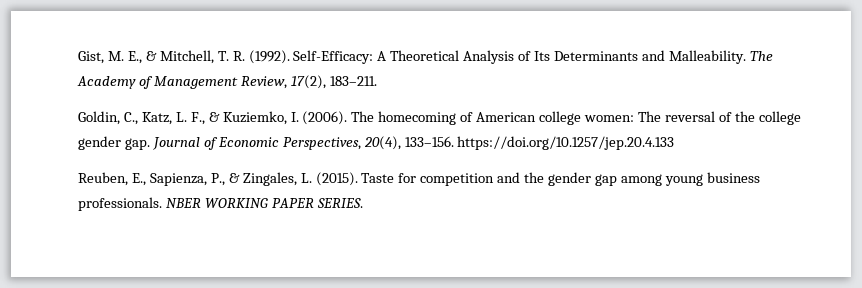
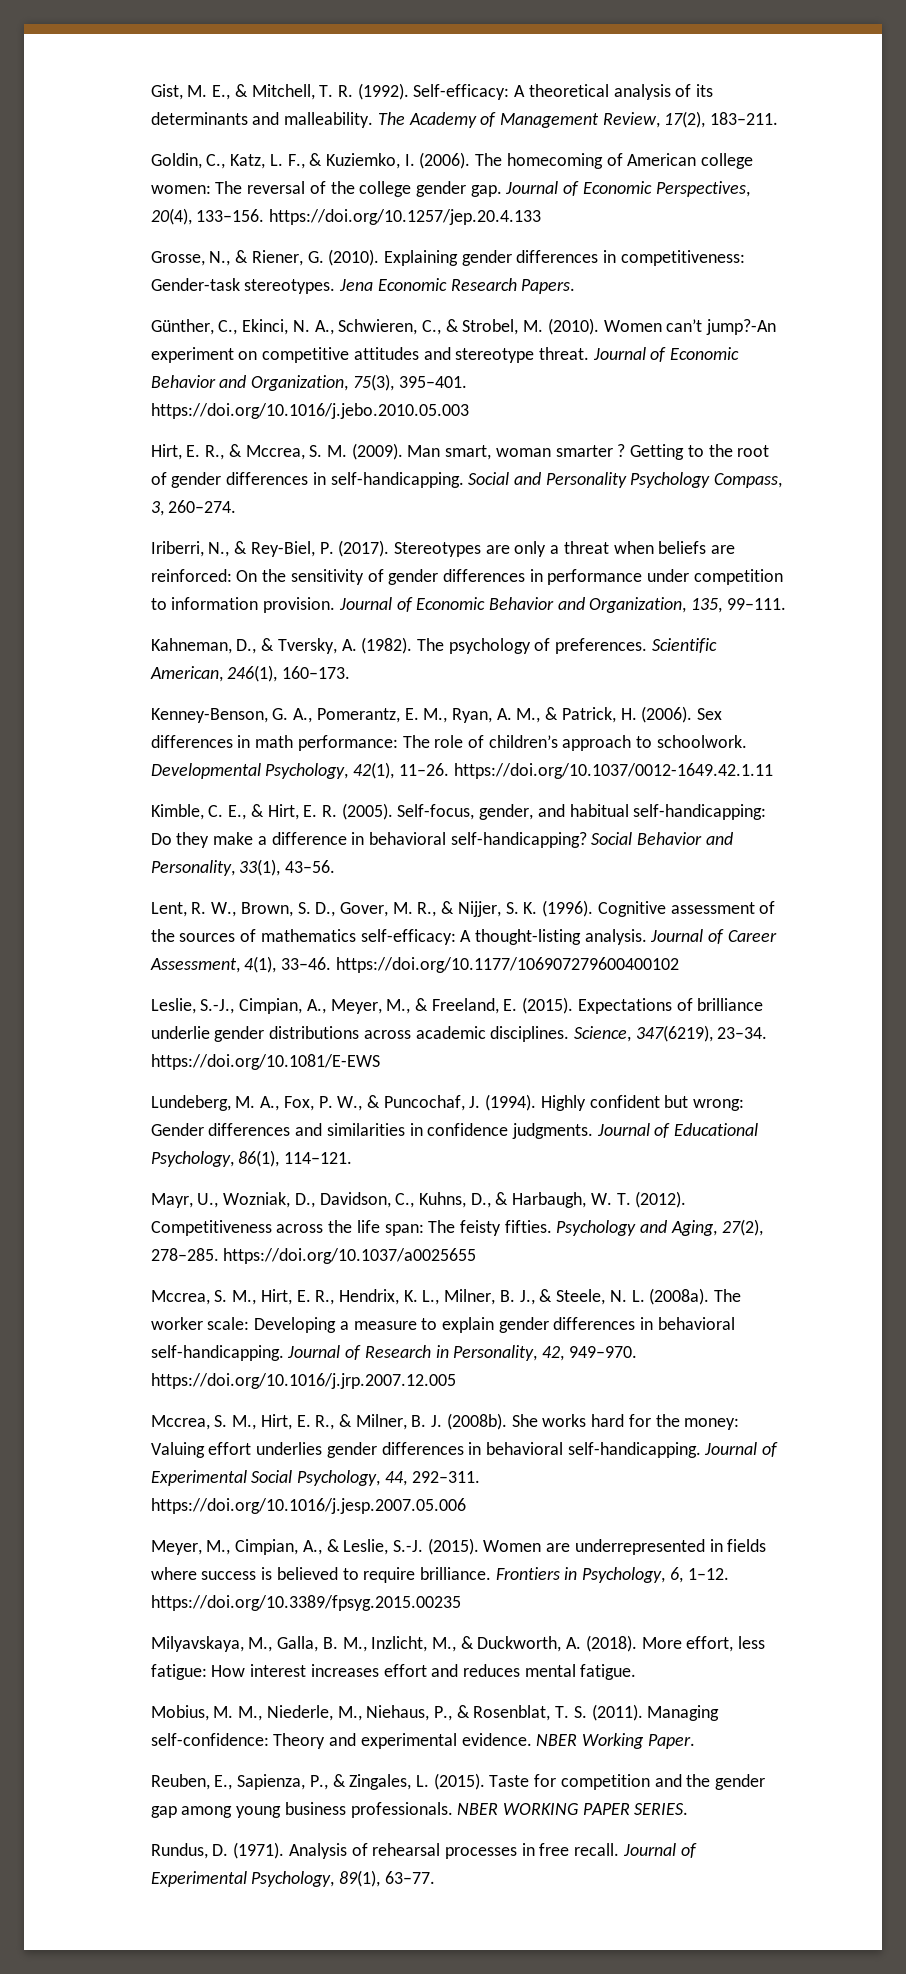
[293,50,746,64] Self-Efficacy: A Theoretical Analysis of Its Determinants and Malleability. -> [413,84,714,100] [150,112,374,128] Self-efficacy: A theoretical analysis of its determinants and malleability.
(675, 143) none -> [150,249,745,266] [150,278,576,294] [150,318,777,335] [150,347,740,363] [150,374,467,391] [150,403,469,419] [150,443,770,460] [150,472,783,488] [150,500,237,516] [150,540,736,557] [150,569,783,585] [150,597,786,613] [150,637,717,654] [149,665,351,682] [150,706,723,723] [150,735,747,751] [150,762,773,779] [150,803,767,820] [150,832,733,848] [150,859,336,876] [150,900,776,917] [150,929,777,945] [149,956,679,973] [150,997,764,1014] [150,1025,768,1042] [150,1054,380,1070] [150,1094,745,1111] [150,1123,759,1139] [150,1150,353,1167] [150,1191,687,1208] [150,1219,763,1236] [150,1248,477,1264] [150,1288,741,1305] [150,1317,735,1333] [150,1345,637,1361] [150,1373,456,1389] [150,1413,740,1430] [150,1442,779,1458] [150,1470,480,1486] [150,1498,466,1514] [150,1538,767,1555] [150,1567,729,1583] [150,1595,461,1611] [150,1635,766,1652] [150,1664,637,1680] [150,1704,720,1721] [150,1733,695,1749] // Grosse, N., & Riener, G. (2010). Explaining gender differences in competitiveness: Gender-task stereotypes. Jena Economic Research Papers. // Günther, C., Ekinci, N. A., Schwieren, C., & Strobel, M. (2010). Women can’t jump?-An experiment on competitive attitudes and stereotype threat. Journal of Economic Behavior and Organization, 75(3), 395–401. https://doi.org/10.1016/j.jebo.2010.05.003 // Hirt, E. R., & Mccrea, S. M. (2009). Man smart, woman smarter ? Getting to the root of gender differences in self-handicapping. Social and Personality Psychology Compass, 3, 260–274. // Iriberri, N., & Rey-Biel, P. (2017). Stereotypes are only a threat when beliefs are reinforced: On the sensitivity of gender differences in performance under competition to information provision. Journal of Economic Behavior and Organization, 135, 99–111. // Kahneman, D., & Tversky, A. (1982). The psychology of preferences. Scientific American, 246(1), 160–173. // Kenney-Benson, G. A., Pomerantz, E. M., Ryan, A. M., & Patrick, H. (2006). Sex differences in math performance: The role of children’s approach to schoolwork. Developmental Psychology, 42(1), 11–26. https://doi.org/10.1037/0012-1649.42.1.11 // Kimble, C. E., & Hirt, E. R. (2005). Self-focus, gender, and habitual self-handicapping: Do they make a difference in behavioral self-handicapping? Social Behavior and Personality, 33(1), 43–56. // Lent, R. W., Brown, S. D., Gover, M. R., & Nijjer, S. K. (1996). Cognitive assessment of the sources of mathematics self-efficacy: A thought-listing analysis. Journal of Career Assessment, 4(1), 33–46. https://doi.org/10.1177/106907279600400102 // Leslie, S.-J., Cimpian, A., Meyer, M., & Freeland, E. (2015). Expectations of brilliance underlie gender distributions across academic disciplines. Science, 347(6219), 23–34. https://doi.org/10.1081/E-EWS // Lundeberg, M. A., Fox, P. W., & Puncochaf, J. (1994). Highly confident but wrong: Gender differences and similarities in confidence judgments. Journal of Educational Psychology, 86(1), 114–121. // Mayr, U., Wozniak, D., Davidson, C., Kuhns, D., & Harbaugh, W. T. (2012). Competitiveness across the life span: The feisty fifties. Psychology and Aging, 27(2), 278–285. https://doi.org/10.1037/a0025655 // Mccrea, S. M., Hirt, E. R., Hendrix, K. L., Milner, B. J., & Steele, N. L. (2008a). The worker scale: Developing a measure to explain gender differences in behavioral self-handicapping. Journal of Research in Personality, 42, 949–970. https://doi.org/10.1016/j.jrp.2007.12.005 // Mccrea, S. M., Hirt, E. R., & Milner, B. J. (2008b). She works hard for the money: Valuing effort underlies gender differences in behavioral self-handicapping. Journal of Experimental Social Psychology, 44, 292–311. https://doi.org/10.1016/j.jesp.2007.05.006 // Meyer, M., Cimpian, A., & Leslie, S.-J. (2015). Women are underrepresented in fields where success is believed to require brilliance. Frontiers in Psychology, 6, 1–12. https://doi.org/10.3389/fpsyg.2015.00235 // Milyavskaya, M., Galla, B. M., Inzlicht, M., & Duckworth, A. (2018). More effort, less fatigue: How interest increases effort and reduces mental fatigue. // Mobius, M. M., Niederle, M., Niehaus, P., & Rosenblat, T. S. (2011). Managing self-confidence: Theory and experimental evidence. NBER Working Paper.
(363, 203) none -> [150,1842,697,1859] [150,1870,435,1887] // Rundus, D. (1971). Analysis of rehearsal processes in free recall. Journal of Experimental Psychology, 89(1), 63–77.

